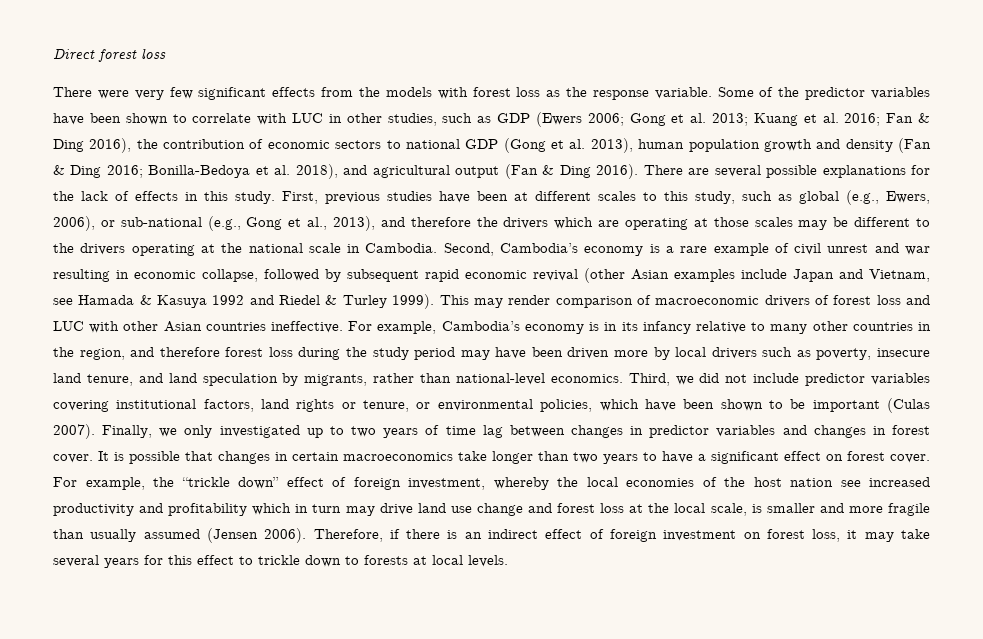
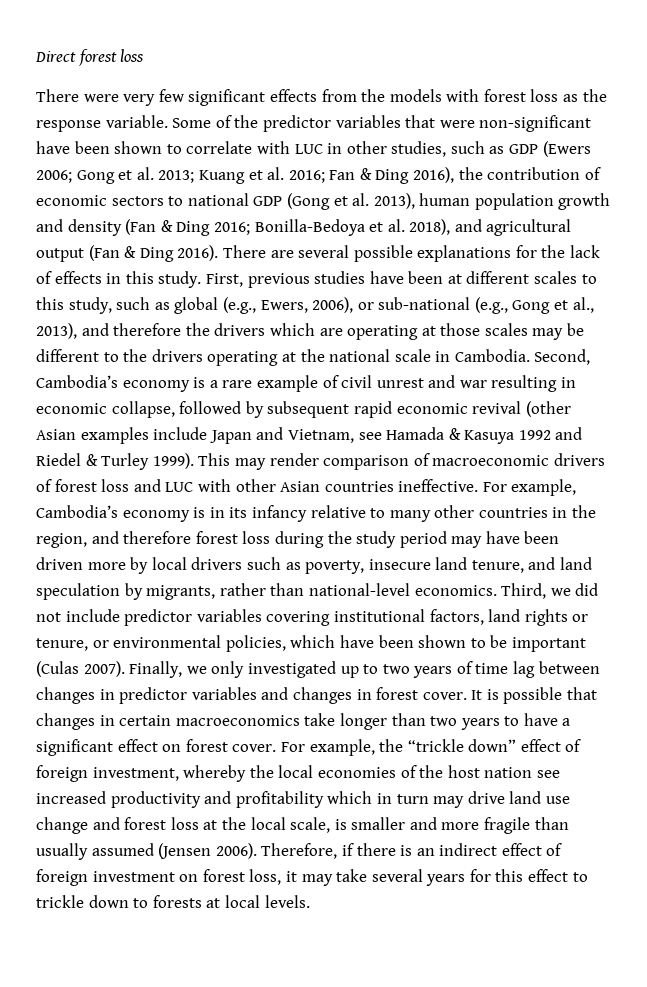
(931, 93) none -> [405,115,592,132] that were non-significant

